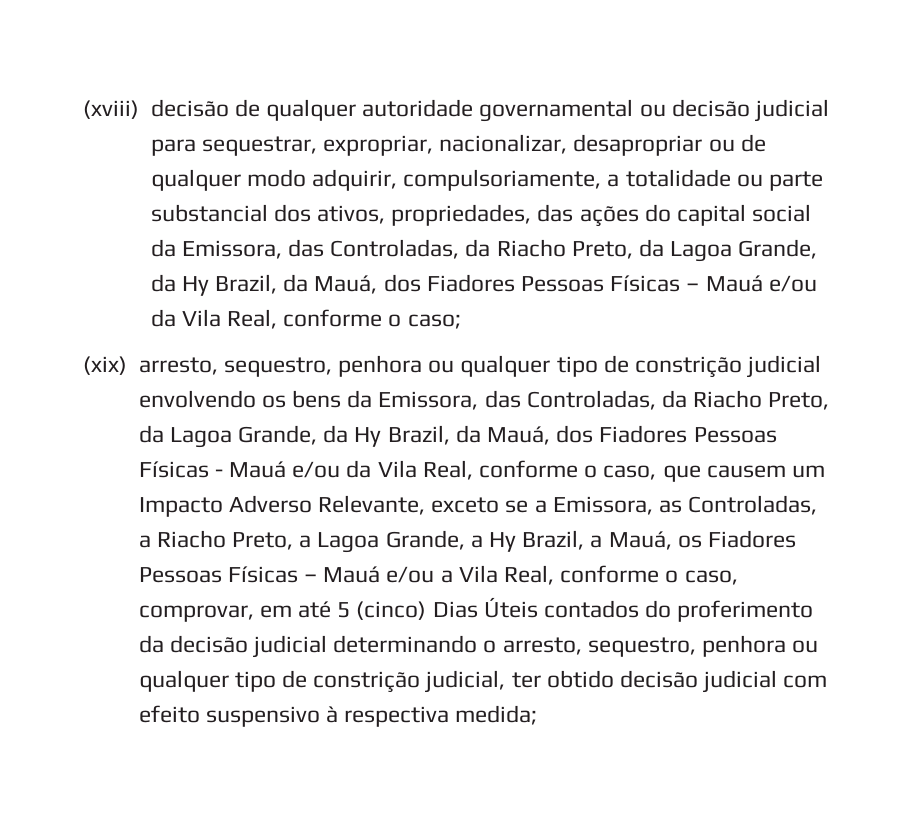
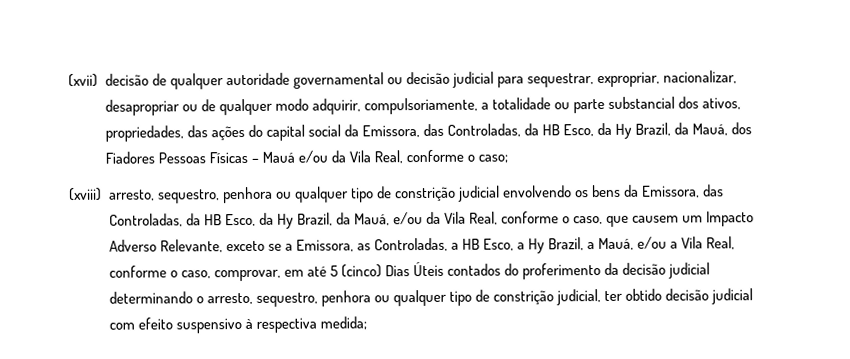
[83,100,139,119] (xviii) -> [68,73,98,87] (xvii)
[496,239,818,262] Riacho Preto, da Lagoa Grande, -> [542,124,595,137] HB Esco,
[83,356,127,375] (xix) -> [69,187,102,201] (xviii)
[693,390,830,410] [138,425,777,448] [138,461,286,478] Riacho Preto, da Lagoa Grande, da Hy Brazil, da Mauá, dos Fiadores Pessoas Físicas - Mauá -> [203,212,390,229] HB Esco, da Hy Brazil, da Mauá,
[156,530,465,553] Riacho Preto, a Lagoa Grande, -> [461,238,515,251] HB Esco,
[677,530,797,548] [138,566,381,583] os Fiadores Pessoas Físicas – Mauá -> (635, 244) none

